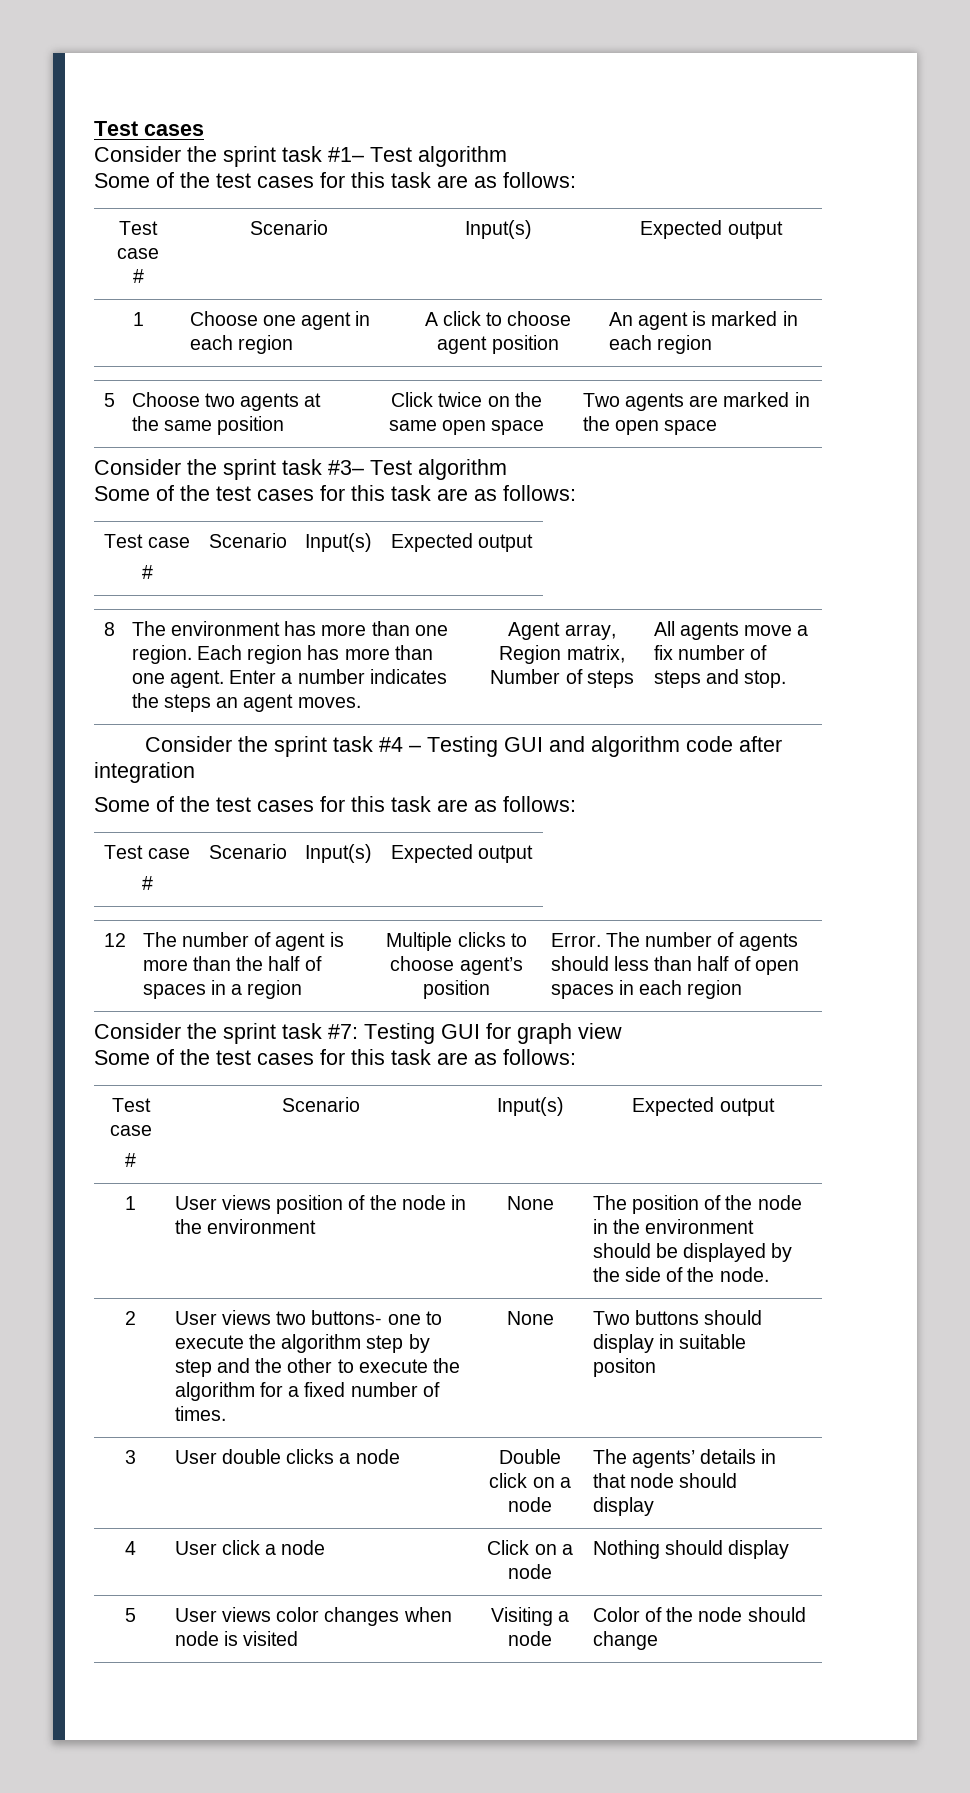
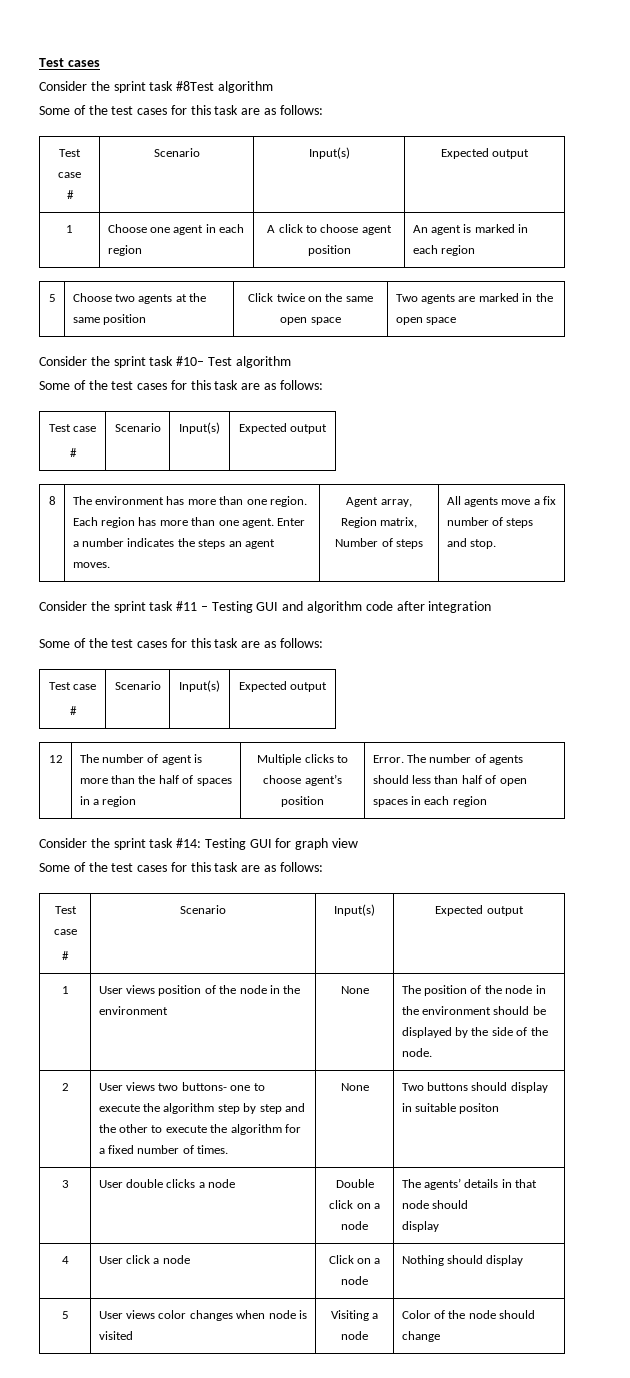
[328,147,412,162] #1– Test -> [176,81,215,91] #8Test
[328,460,364,475] #3– -> [176,356,205,366] #10–
[379,737,404,752] #4 -> [176,601,198,611] #11
[328,1024,358,1039] #7: -> [176,838,202,848] #14:

